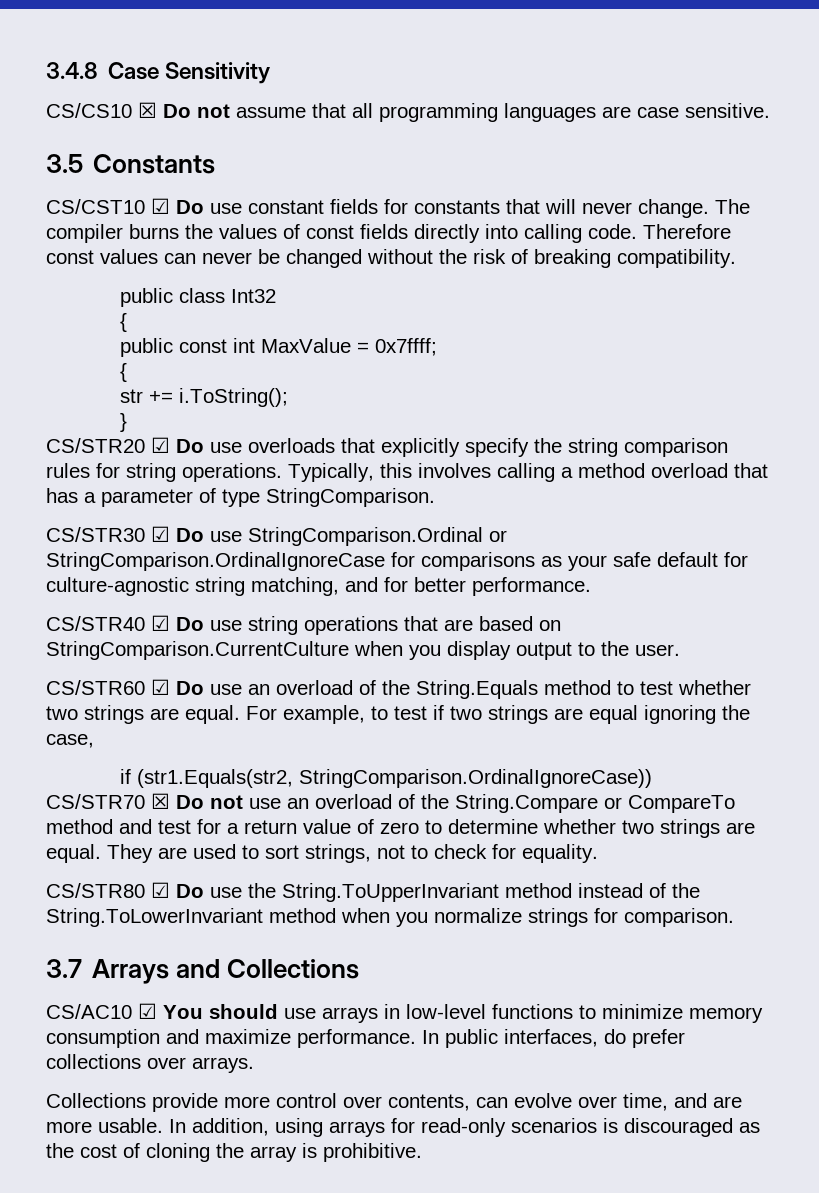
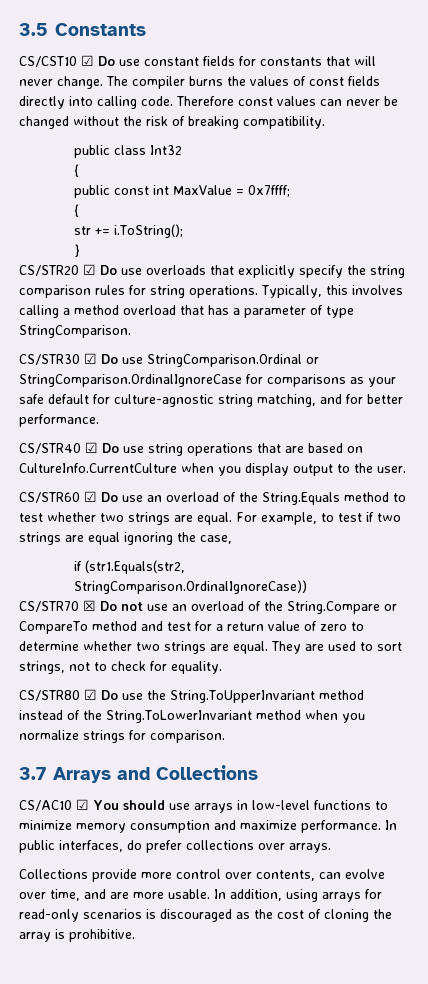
[46,62,271,84] [46,102,770,122] 3.4.8 Case Sensitivity // CS/CS10 ☒ Do not assume that all programming languages are case sensitive. // -> (19, 29) none
[46,641,349,660] StringComparison.CurrentCulture -> [19,463,177,473] CultureInfo.CurrentCulture

